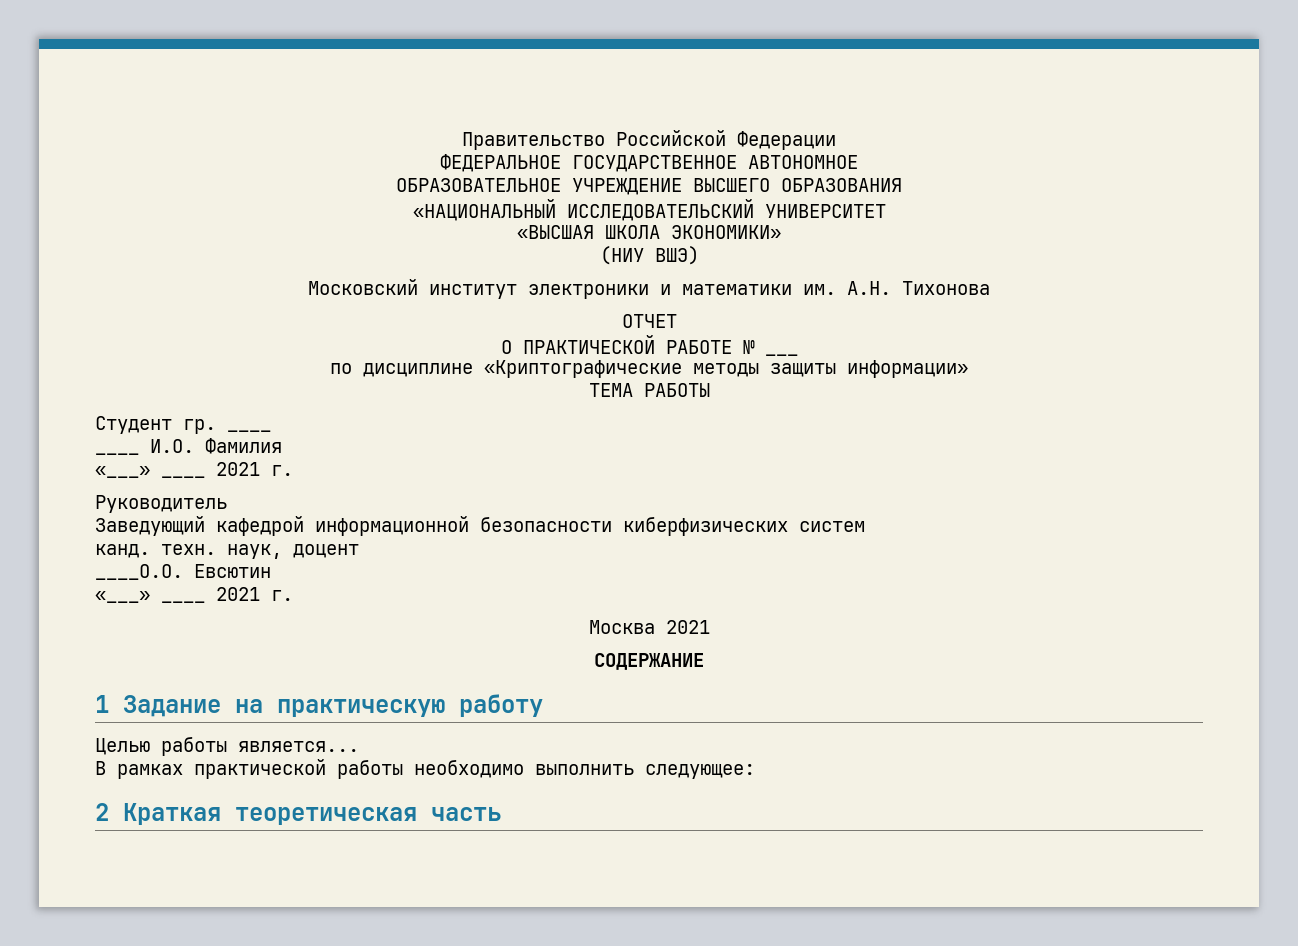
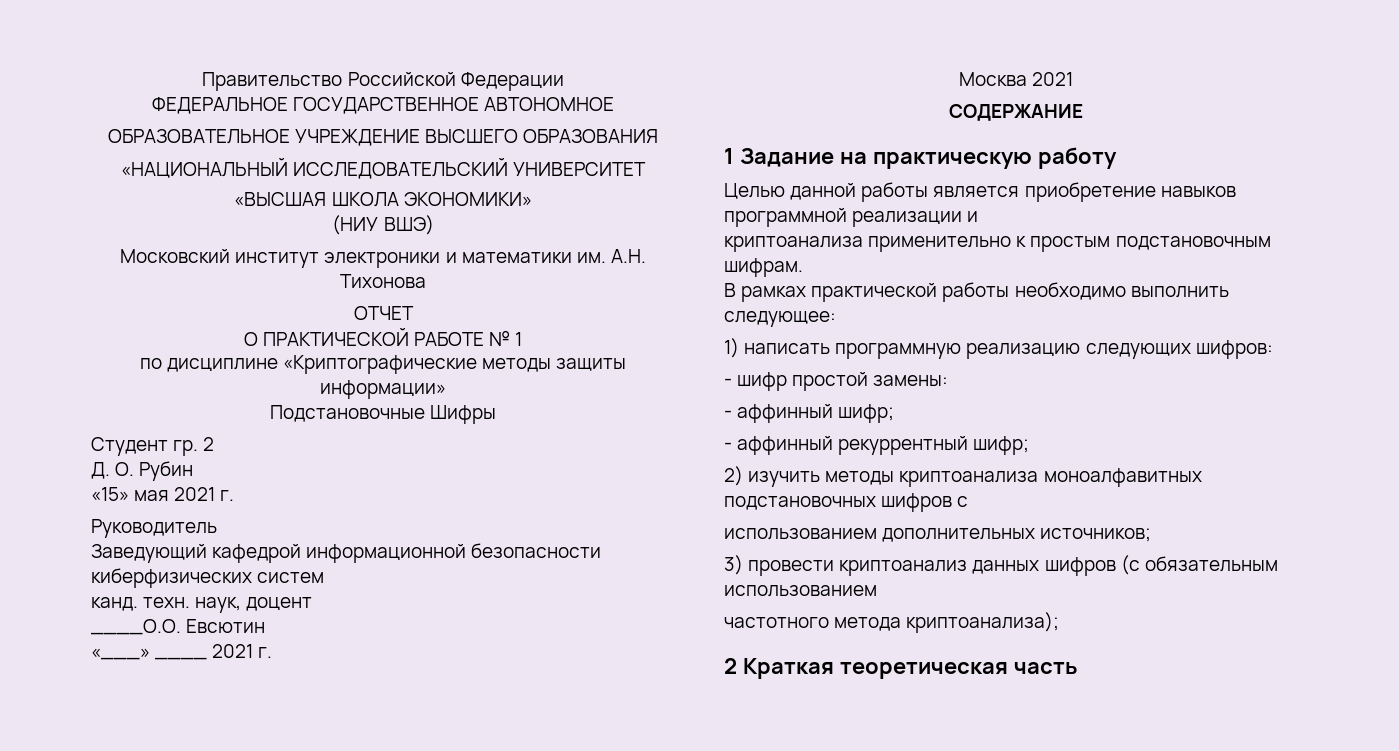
[764,354,798,356] ___ -> [515,332,523,346] 1
[588,383,710,397] ТЕМА РАБОТЫ -> [269,405,497,424] Подстановочные Шифры
[227,430,271,432] [95,453,139,455] [150,438,282,454] [95,466,205,478] ____ // ____ И.О. Фамилия // «___» ____ -> [203,437,215,451] [91,461,194,481] [91,487,170,501] 2 // Д. О. Рубин // «15» мая
[161,737,359,756] работы является... -> [790,182,1236,202] [724,208,979,227] [724,236,1271,252] [724,258,803,277] данной работы является приобретение навыков программной реализации и // криптоанализа применительно к простым подстановочным шифрам.
(755, 771) none -> [724,338,1273,359] [724,372,949,391] [724,404,895,423] [724,436,1030,455] [724,466,1202,487] [724,493,969,512] [724,528,1152,542] [724,555,1278,576] [724,585,877,597] [724,612,1060,633] // 1) написать программную реализацию следующих шифров: // - шифр простой замены: // - аффинный шифр; // - аффинный рекуррентный шифр; // 2) изучить методы криптоанализа моноалфавитных подстановочных шифров с // использованием дополнительных источников; // 3) провести криптоанализ данных шифров (с обязательным использованием // частотного метода криптоанализа);

